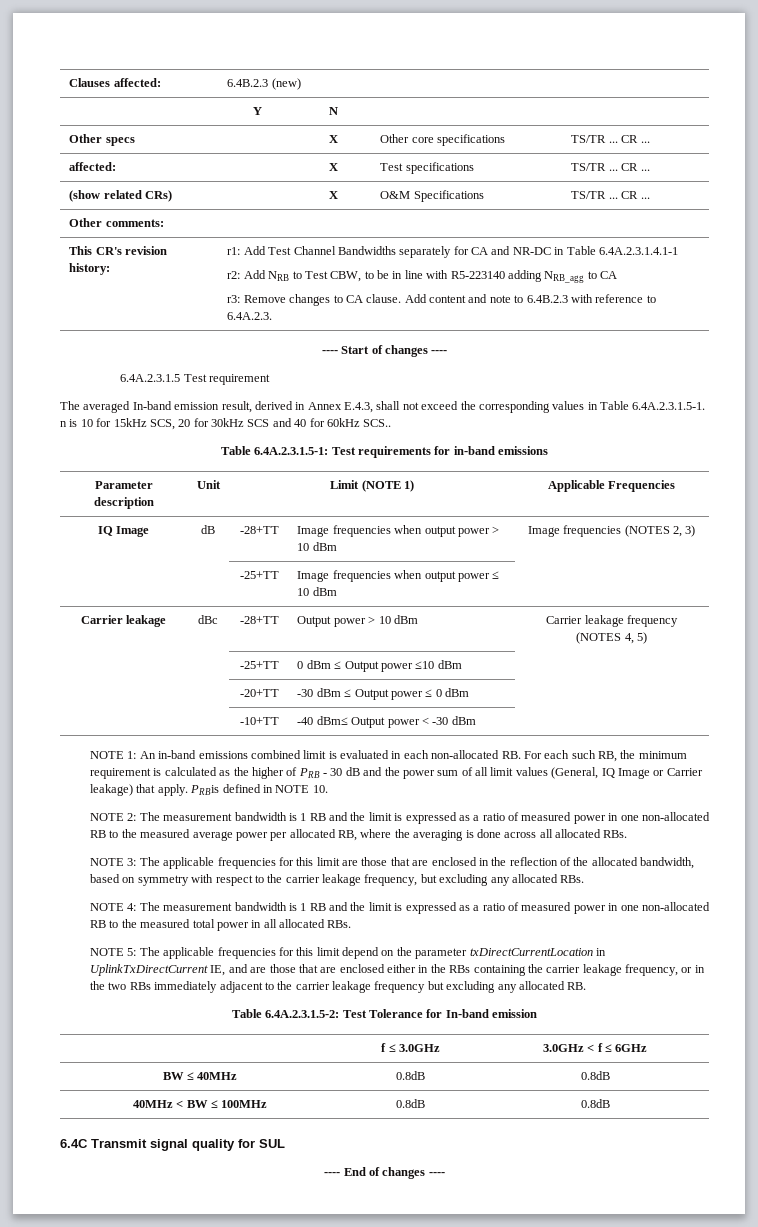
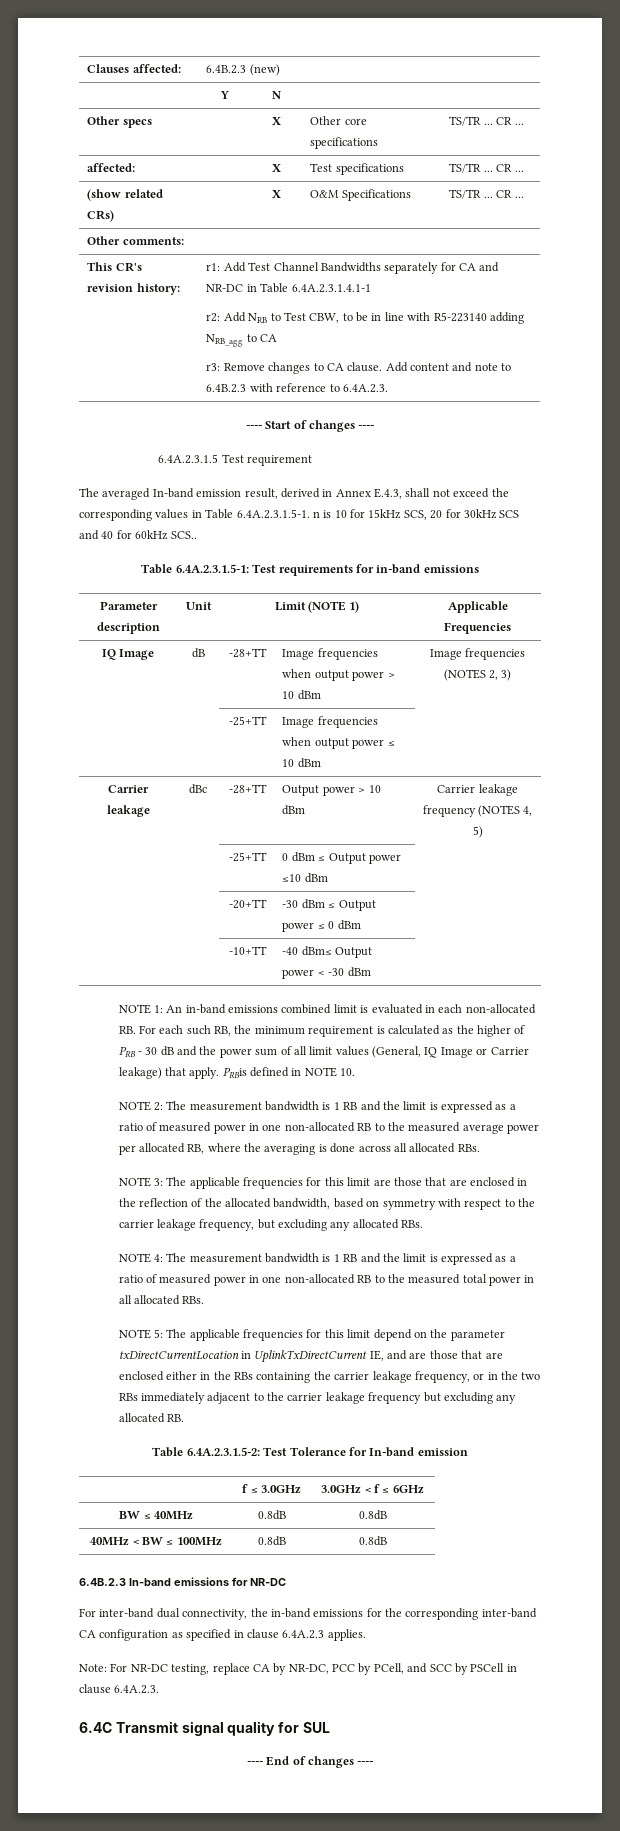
(610, 1103) none -> [79,1577,286,1586] [79,1608,537,1620] [79,1629,366,1641] [79,1663,517,1675] [79,1684,160,1694] // 6.4B.2.3 In-band emissions for NR-DC // For inter-band dual connectivity, the in-band emissions for the corresponding inter-band CA configuration as specified in clause 6.4A.2.3 applies. // Note: For NR-DC testing, replace CA by NR-DC, PCC by PCell, and SCC by PSCell in clause 6.4A.2.3.

